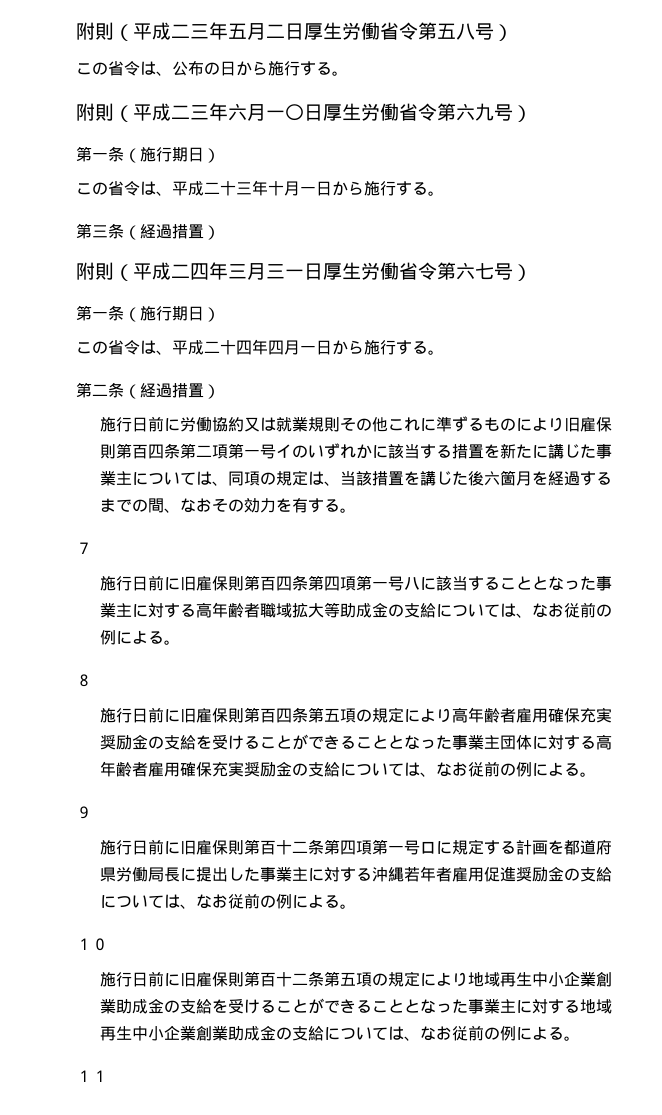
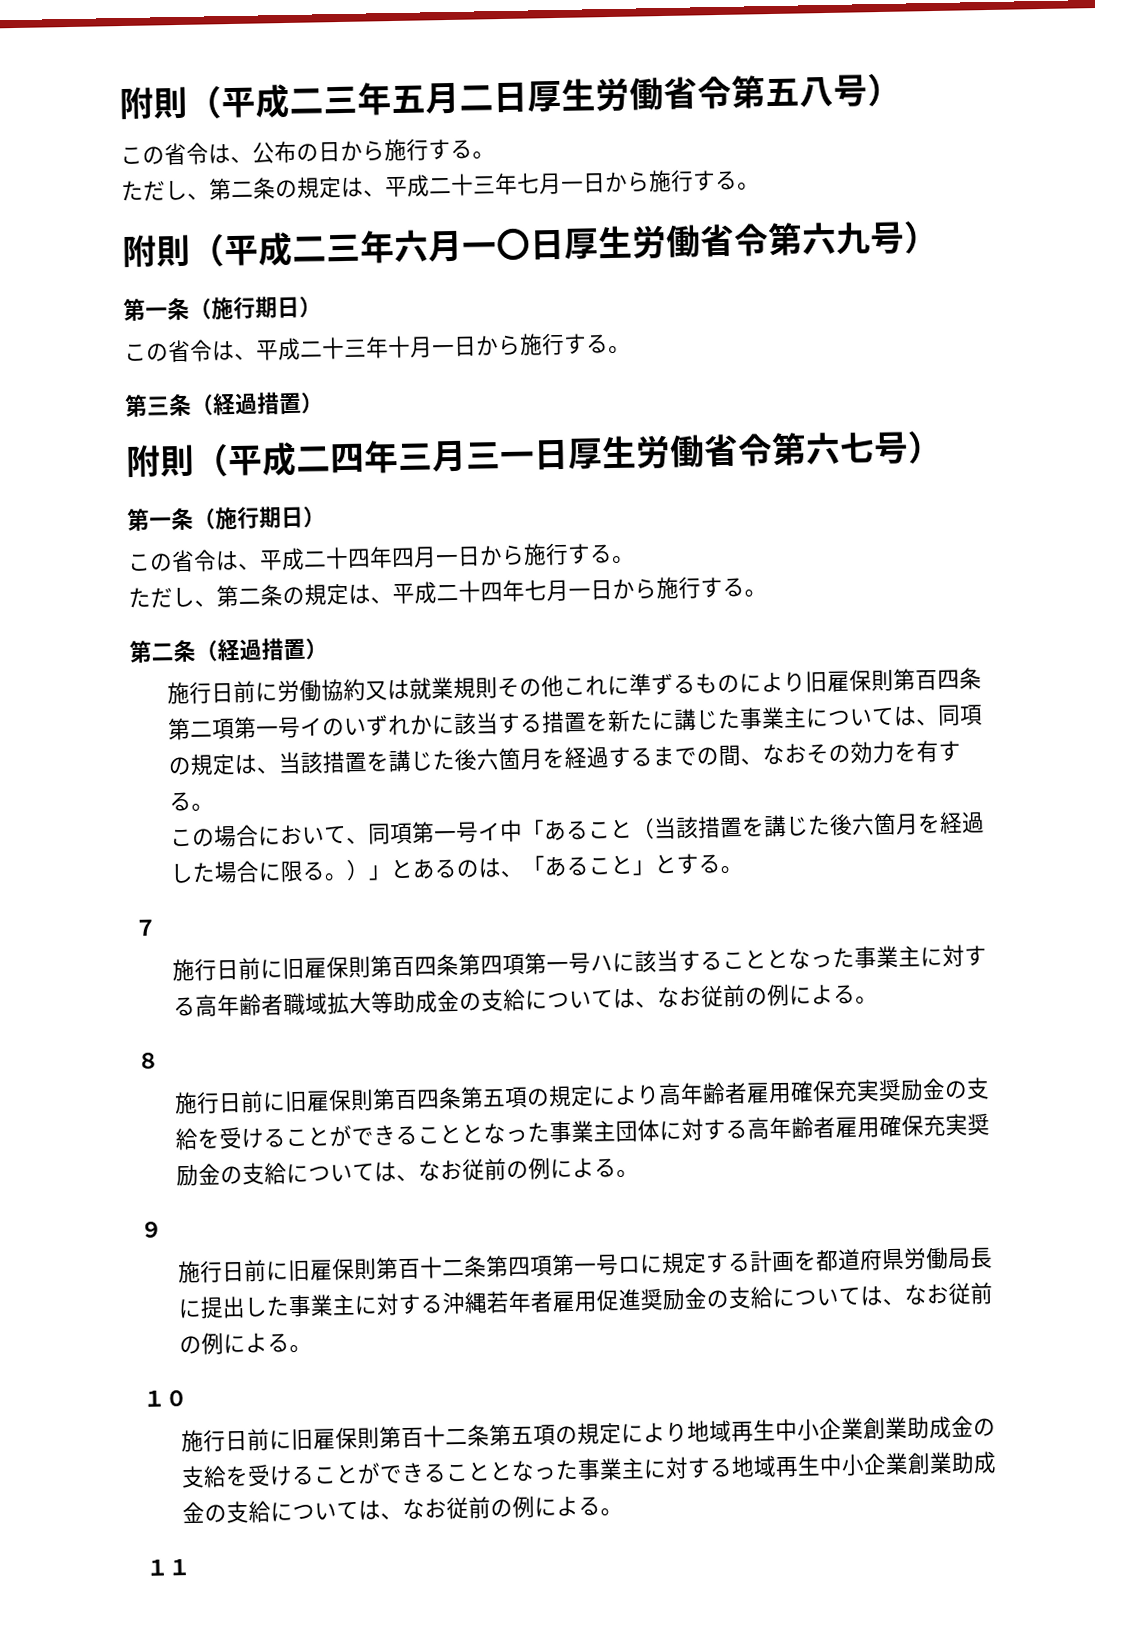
(348, 73) none -> [121,169,760,202] // ただし、第二条の規定は、平成二十三年七月一日から施行する。
(444, 352) none -> [128,576,767,608] // ただし、第二条の規定は、平成二十四年七月一日から施行する。
(356, 510) none -> [170,811,986,848] [170,853,744,884] // この場合において、同項第一号イ中「あること（当該措置を講じた後六箇月を経過した場合に限る。）」とあるのは、「あること」とする。

